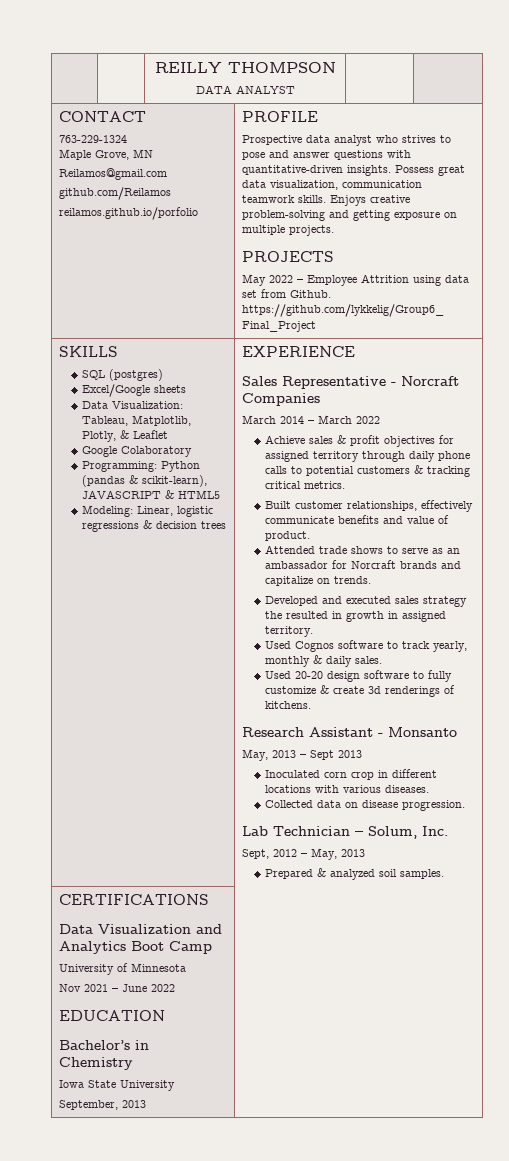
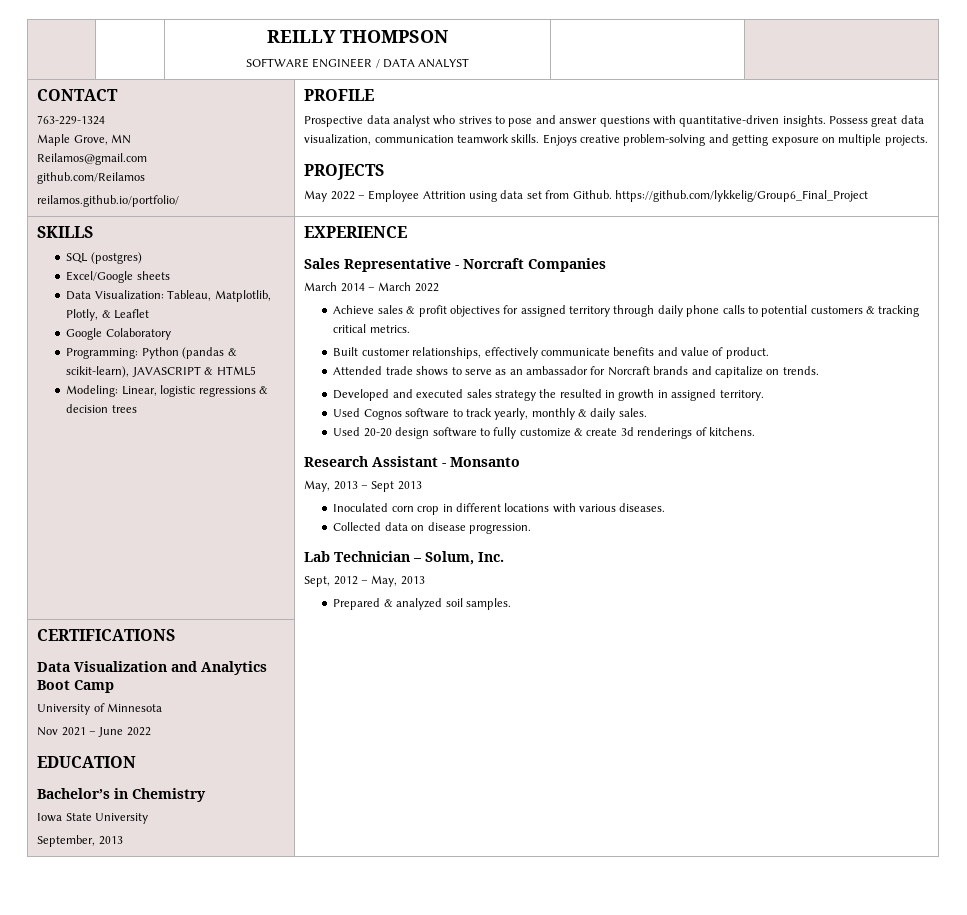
(336, 67) none -> [245,58,380,68] SOFTWARE ENGINEER /
[59,207,199,220] reilamos.github.io/porfolio -> [37,195,180,207] reilamos.github.io/portfolio/

